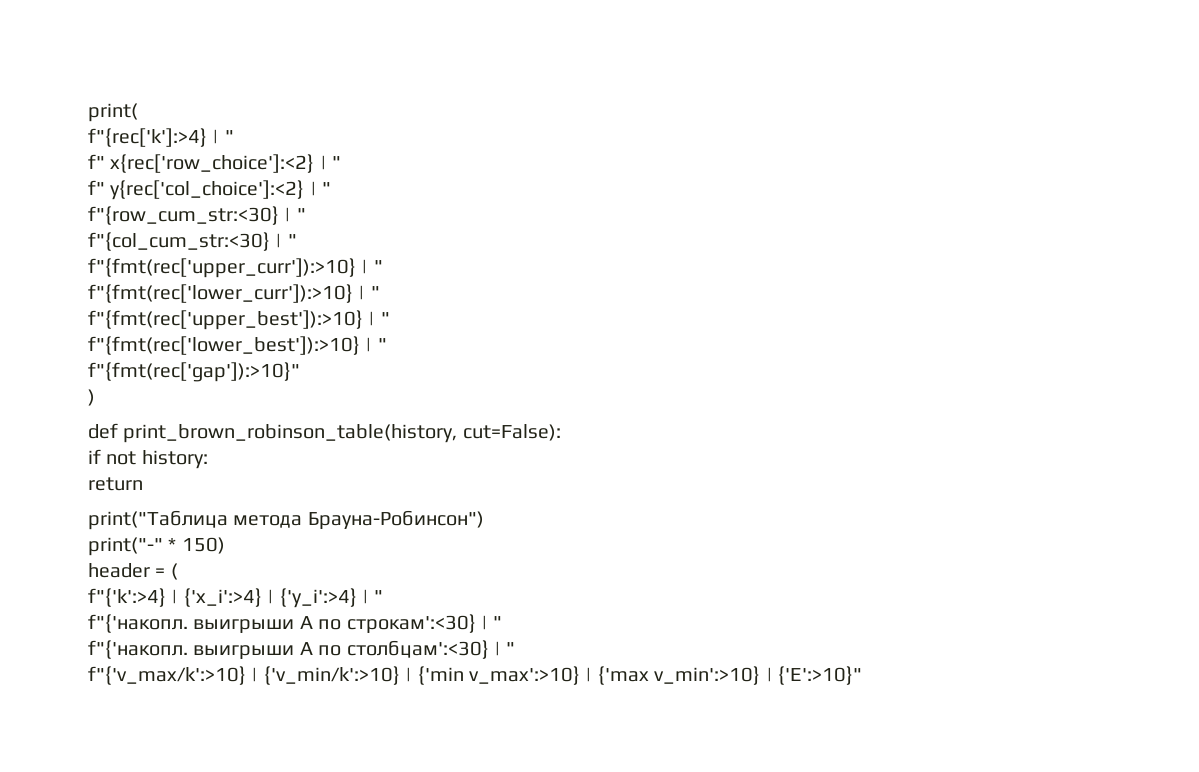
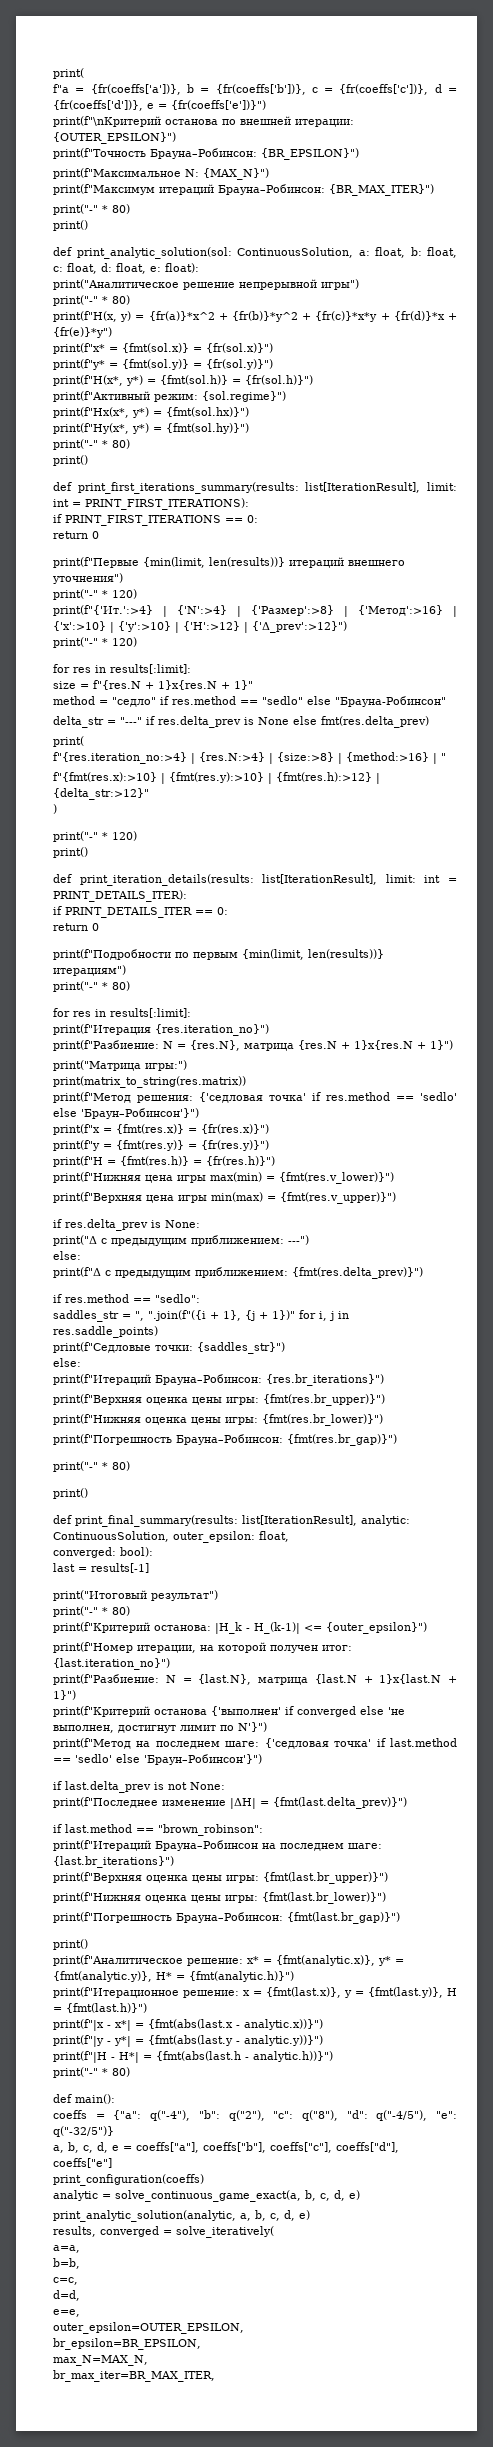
[88,103,138,122] [88,128,234,147] [88,154,342,173] [88,180,332,200] [88,206,306,225] [88,232,297,251] [88,258,383,278] [88,284,380,303] [88,310,390,330] [88,336,387,355] [88,362,300,382] [88,389,95,406] [88,423,561,443] [88,449,208,469] [88,477,143,491] [88,510,484,530] [88,537,225,556] [88,563,178,580] [88,588,384,608] [88,614,503,633] [88,640,516,659] [88,666,862,685] print( // f"{rec['k']:>4} | " // f" x{rec['row_choice']:<2} | " // f" y{rec['col_choice']:<2} | " // f"{row_cum_str:<30} | " // f"{col_cum_str:<30} | " // f"{fmt(rec['upper_curr']):>10} | " // f"{fmt(rec['lower_curr']):>10} | " // f"{fmt(rec['upper_best']):>10} | " // f"{fmt(rec['lower_best']):>10} | " // f"{fmt(rec['gap']):>10}" // ) // def print_brown_robinson_table(history, cut=False): // if not history: // return // print("Таблица метода Брауна-Робинсон") // print("-" * 150) // header = ( // f"{'k':>4} | {'x_i':>4} | {'y_i':>4} | " // f"{'накопл. выигрыши A по строкам':<30} | " // f"{'накопл. выигрыши A по столбцам':<30} | " // f"{'v_max/k':>10} | {'v_min/k':>10} | {'min v_max':>10} | {'max v_min':>10} | {'E':>10}" -> [53,68,84,79] [53,84,458,95] [53,100,266,111] [53,116,354,127] [53,132,176,144] [53,148,359,160] [53,168,269,180] [53,184,434,196] [53,204,130,215] [53,220,88,231] [53,247,457,259] [53,263,199,274] [53,279,359,290] [53,295,130,306] [53,311,457,322] [53,327,112,338] [53,343,273,354] [53,359,273,370] [53,375,313,386] [53,391,286,402] [53,407,249,418] [53,423,249,434] [53,439,130,450] [53,455,88,466] [53,482,457,494] [53,498,249,510] [53,514,258,526] [53,531,99,539] [53,557,405,568] [53,573,123,584] [53,589,137,600] [53,605,457,617] [53,621,347,633] [53,637,137,648] [53,664,191,674] [53,680,253,690] [53,696,446,707] [53,716,429,728] [53,736,84,747] [53,752,446,764] [53,772,380,784] [53,788,149,800] [53,804,57,814] [53,831,137,842] [53,847,88,858] [53,874,458,886] [53,890,187,902] [53,906,228,918] [53,923,99,931] [53,949,384,960] [53,965,126,976] [53,981,130,992] [53,1008,191,1018] [53,1024,269,1036] [53,1040,453,1051] [53,1060,187,1071] [53,1076,246,1088] [53,1092,457,1103] [53,1108,199,1119] [53,1124,269,1135] [53,1140,269,1151] [53,1156,275,1167] [53,1172,394,1184] [53,1192,396,1204] [53,1219,200,1231] [53,1235,309,1246] [53,1251,81,1260] [53,1267,423,1279] [53,1294,200,1303] [53,1310,349,1322] [53,1326,158,1338] [53,1342,285,1354] [53,1358,81,1367] [53,1374,384,1386] [53,1394,385,1406] [53,1414,383,1426] [53,1434,397,1446] [53,1461,130,1472] [53,1488,88,1499] [53,1515,410,1527] [53,1531,289,1543] [53,1547,153,1558] [53,1563,149,1573] [53,1590,218,1601] [53,1606,130,1617] [53,1622,427,1634] [53,1642,352,1653] [53,1658,170,1670] [53,1674,457,1685] [53,1690,76,1700] [53,1706,405,1717] [53,1722,267,1733] [53,1738,457,1749] [53,1754,262,1765] [53,1781,225,1793] [53,1797,407,1809] [53,1824,263,1836] [53,1840,382,1851] [53,1856,174,1868] [53,1872,388,1884] [53,1892,386,1904] [53,1912,400,1924] [53,1939,88,1950] [53,1955,404,1966] [53,1971,294,1982] [53,1987,457,1998] [53,2003,147,2013] [53,2019,323,2031] [53,2035,323,2047] [53,2051,333,2063] [53,2067,130,2078] [53,2094,115,2104] [53,2110,457,2121] [53,2126,114,2137] [53,2142,399,2153] [53,2158,112,2168] [53,2174,204,2186] [53,2190,360,2202] [53,2210,310,2222] [53,2226,274,2238] [53,2245,80,2253] [53,2258,80,2269] [53,2277,78,2285] [53,2290,80,2301] [53,2309,80,2317] [53,2322,244,2334] [53,2338,201,2350] [53,2355,148,2366] [53,2370,215,2382] print( // f"a = {fr(coeffs['a'])}, b = {fr(coeffs['b'])}, c = {fr(coeffs['c'])}, d = {fr(coeffs['d'])}, e = {fr(coeffs['e'])}") // print(f"\nКритерий останова по внешней итерации: {OUTER_EPSILON}") // print(f"Точность Брауна–Робинсон: {BR_EPSILON}") // print(f"Максимальное N: {MAX_N}") // print(f"Максимум итераций Брауна–Робинсон: {BR_MAX_ITER}") // print("-" * 80) // print() // def print_analytic_solution(sol: ContinuousSolution, a: float, b: float, c: float, d: float, e: float): // print("Аналитическое решение непрерывной игры") // print("-" * 80) // print(f"H(x, y) = {fr(a)}*x^2 + {fr(b)}*y^2 + {fr(c)}*x*y + {fr(d)}*x + {fr(e)}*y") // print(f"x* = {fmt(sol.x)} = {fr(sol.x)}") // print(f"y* = {fmt(sol.y)} = {fr(sol.y)}") // print(f"H(x*, y*) = {fmt(sol.h)} = {fr(sol.h)}") // print(f"Активный режим: {sol.regime}") // print(f"Hx(x*, y*) = {fmt(sol.hx)}") // print(f"Hy(x*, y*) = {fmt(sol.hy)}") // print("-" * 80) // print() // def print_first_iterations_summary(results: list[IterationResult], limit: int = PRINT_FIRST_ITERATIONS): // if PRINT_FIRST_ITERATIONS == 0: // return 0 // print(f"Первые {min(limit, len(results))} итераций внешнего уточнения") // print("-" * 120) // print(f"{'Ит.':>4} | {'N':>4} | {'Размер':>8} | {'Метод':>16} | {'x':>10} | {'y':>10} | {'H':>12} | {'Δ_prev':>12}") // print("-" * 120) // for res in results[:limit]: // size = f"{res.N + 1}x{res.N + 1}" // method = "седло" if res.method == "sedlo" else "Брауна-Робинсон" // delta_str = "---" if res.delta_prev is None else fmt(res.delta_prev) // print( // f"{res.iteration_no:>4} | {res.N:>4} | {size:>8} | {method:>16} | " // f"{fmt(res.x):>10} | {fmt(res.y):>10} | {fmt(res.h):>12} | {delta_str:>12}" // ) // print("-" * 120) // print() // def print_iteration_details(results: list[IterationResult], limit: int = PRINT_DETAILS_ITER): // if PRINT_DETAILS_ITER == 0: // return 0 // print(f"Подробности по первым {min(limit, len(results))} итерациям") // print("-" * 80) // for res in results[:limit]: // print(f"Итерация {res.iteration_no}") // print(f"Разбиение: N = {res.N}, матрица {res.N + 1}x{res.N + 1}") // print("Матрица игры:") // print(matrix_to_string(res.matrix)) // print(f"Метод решения: {'седловая точка' if res.method == 'sedlo' else 'Браун–Робинсон'}") // print(f"x = {fmt(res.x)} = {fr(res.x)}") // print(f"y = {fmt(res.y)} = {fr(res.y)}") // print(f"H = {fmt(res.h)} = {fr(res.h)}") // print(f"Нижняя цена игры max(min) = {fmt(res.v_lower)}") // print(f"Верхняя цена игры min(max) = {fmt(res.v_upper)}") // if res.delta_prev is None: // print("Δ с предыдущим приближением: ---") // else: // print(f"Δ с предыдущим приближением: {fmt(res.delta_prev)}") // if res.method == "sedlo": // saddles_str = ", ".join(f"({i + 1}, {j + 1})" for i, j in res.saddle_points) // print(f"Седловые точки: {saddles_str}") // else: // print(f"Итераций Брауна–Робинсон: {res.br_iterations}") // print(f"Верхняя оценка цены игры: {fmt(res.br_upper)}") // print(f"Нижняя оценка цены игры: {fmt(res.br_lower)}") // print(f"Погрешность Брауна–Робинсон: {fmt(res.br_gap)}") // print("-" * 80) // print() // def print_final_summary(results: list[IterationResult], analytic: ContinuousSolution, outer_epsilon: float, // converged: bool): // last = results[-1] // print("Итоговый результат") // print("-" * 80) // print(f"Критерий останова: |H_k - H_(k-1)| <= {outer_epsilon}") // print(f"Номер итерации, на которой получен итог: {last.iteration_no}") // print(f"Разбиение: N = {last.N}, матрица {last.N + 1}x{last.N + 1}") // print(f"Критерий останова {'выполнен' if converged else 'не выполнен, достигнут лимит по N'}") // print(f"Метод на последнем шаге: {'седловая точка' if last.method == 'sedlo' else 'Браун–Робинсон'}") // if last.delta_prev is not None: // print(f"Последнее изменение |ΔH| = {fmt(last.delta_prev)}") // if last.method == "brown_robinson": // print(f"Итераций Брауна–Робинсон на последнем шаге: {last.br_iterations}") // print(f"Верхняя оценка цены игры: {fmt(last.br_upper)}") // print(f"Нижняя оценка цены игры: {fmt(last.br_lower)}") // print(f"Погрешность Брауна–Робинсон: {fmt(last.br_gap)}") // print() // print(f"Аналитическое решение: x* = {fmt(analytic.x)}, y* = {fmt(analytic.y)}, H* = {fmt(analytic.h)}") // print(f"Итерационное решение: x = {fmt(last.x)}, y = {fmt(last.y)}, H = {fmt(last.h)}") // print(f"|x - x*| = {fmt(abs(last.x - analytic.x))}") // print(f"|y - y*| = {fmt(abs(last.y - analytic.y))}") // print(f"|H - H*| = {fmt(abs(last.h - analytic.h))}") // print("-" * 80) // def main(): // coeffs = {"a": q("-4"), "b": q("2"), "c": q("8"), "d": q("-4/5"), "e": q("-32/5")} // a, b, c, d, e = coeffs["a"], coeffs["b"], coeffs["c"], coeffs["d"], coeffs["e"] // print_configuration(coeffs) // analytic = solve_continuous_game_exact(a, b, c, d, e) // print_analytic_solution(analytic, a, b, c, d, e) // results, converged = solve_iteratively( // a=a, // b=b, // c=c, // d=d, // e=e, // outer_epsilon=OUTER_EPSILON, // br_epsilon=BR_EPSILON, // max_N=MAX_N, // br_max_iter=BR_MAX_ITER,

